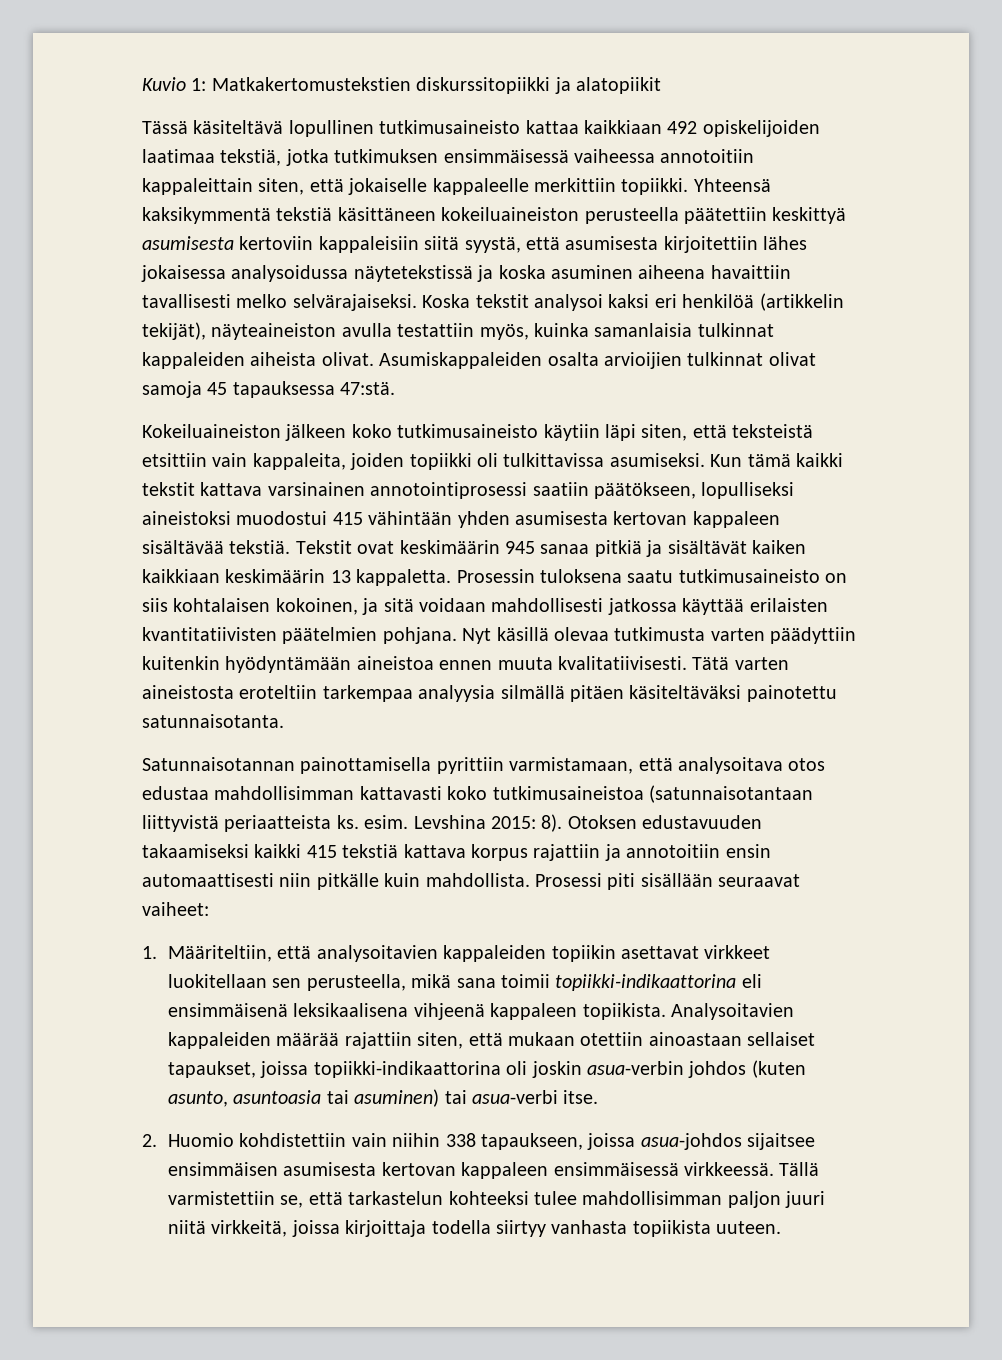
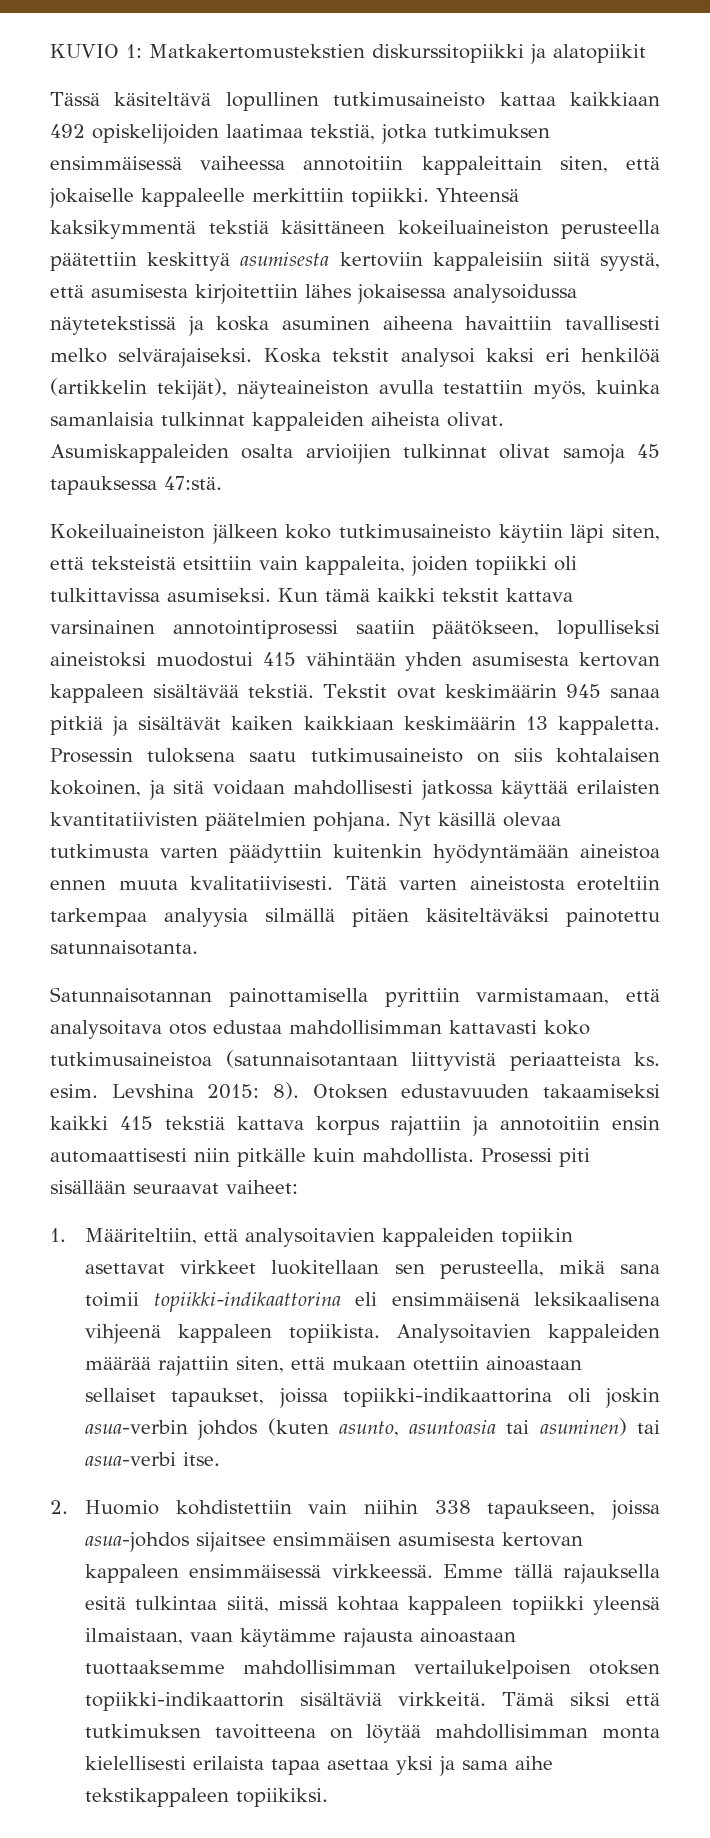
[142,77,186,91] Kuvio -> [50,44,119,58] KUVIO
[779,1162,820,1176] [167,1191,826,1208] [167,1220,782,1237] Tällä varmistettiin se, että tarkastelun kohteeksi tulee mahdollisimman paljon juuri niitä virkkeitä, joissa kirjoittaja todella siirtyy vanhasta topiikista uuteen. -> [443,1564,660,1584] [85,1596,660,1615] [85,1628,517,1648] [85,1660,661,1679] [85,1692,660,1711] [85,1724,660,1743] [85,1756,554,1776] [85,1788,329,1807] Emme tällä rajauksella esitä tulkintaa siitä, missä kohtaa kappaleen topiikki yleensä ilmaistaan, vaan käytämme rajausta ainoastaan tuottaaksemme mahdollisimman vertailukelpoisen otoksen topiikki-indikaattorin sisältäviä virkkeitä. Tämä siksi että tutkimuksen tavoitteena on löytää mahdollisimman monta kielellisesti erilaista tapaa asettaa yksi ja sama aihe tekstikappaleen topiikiksi.

